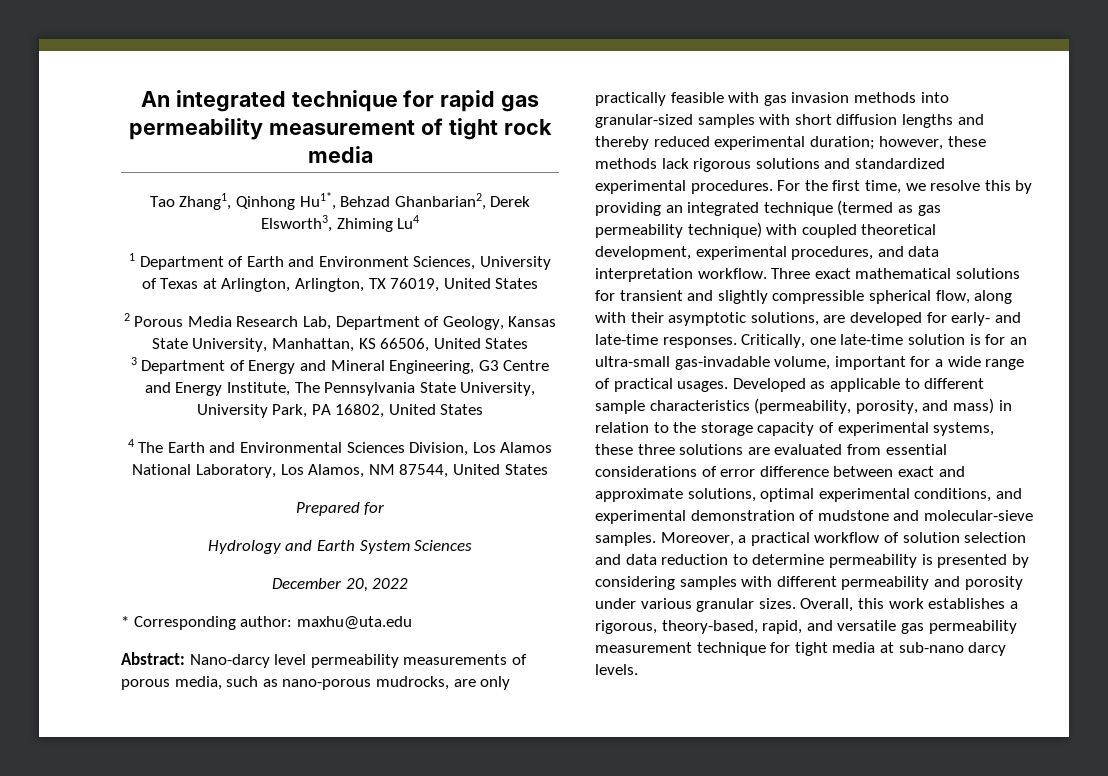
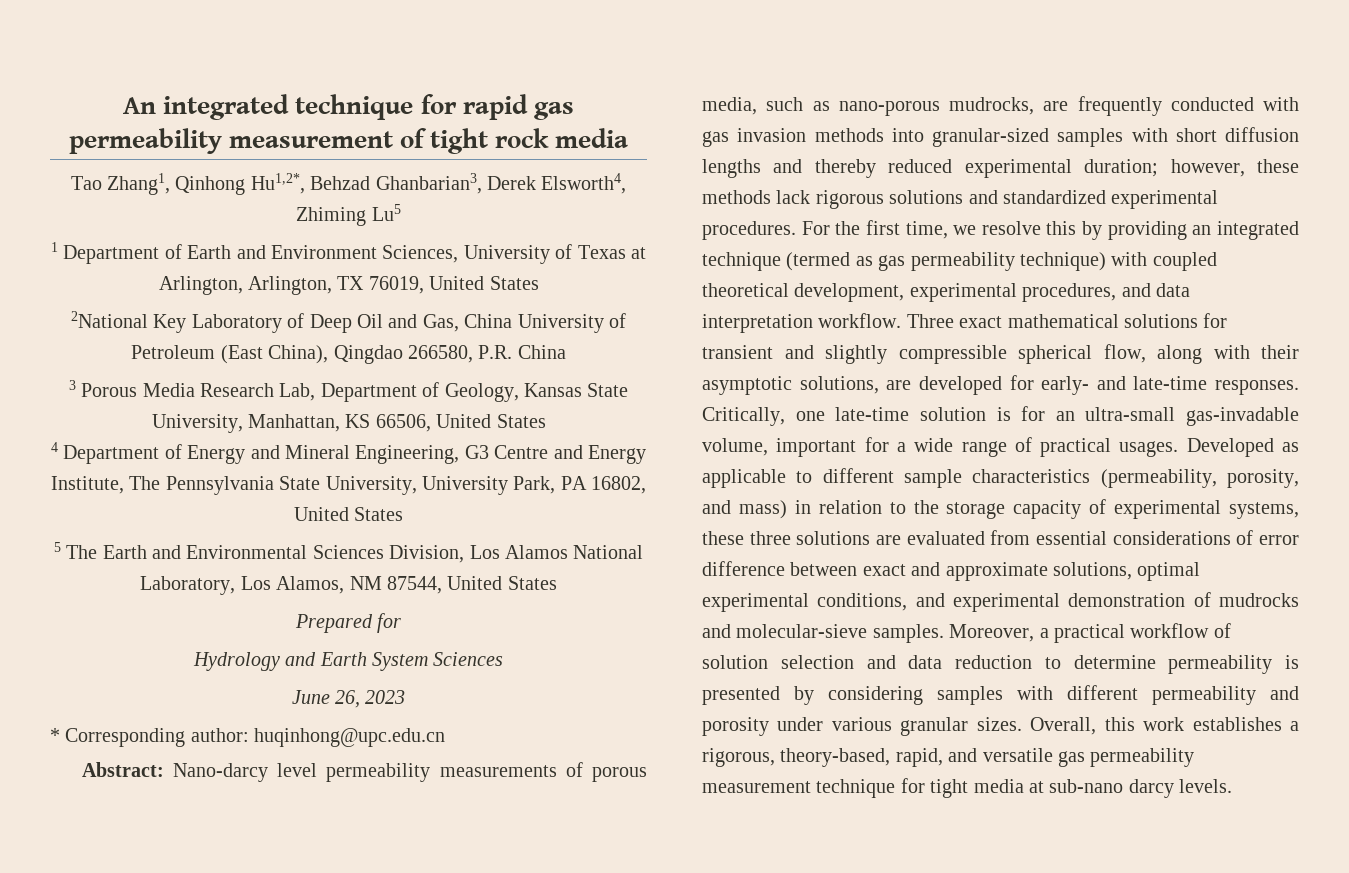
[299,192,531,210] [260,215,420,232] Hu1*, Behzad Ghanbarian2, Derek Elsworth3, Zhiming Lu4 -> [250,173,627,194] [296,204,401,226] Hu1,2*, Behzad Ghanbarian3, Derek Elsworth4, Zhiming Lu5
[123,313,130,321] 2 -> [71,311,626,333] [131,345,566,364] [68,380,76,390] 2National Key Laboratory of Deep Oil and Gas, China University of Petroleum (East China), Qingdao 266580, P.R. China // 3
[130,357,137,365] 3 -> [51,442,58,452] 4
[127,439,134,447] 4 -> [53,542,61,552] 5
[271,578,409,592] December 20, 2022 -> [291,690,406,708] June 26, 2023
[296,616,412,630] maxhu@uta.edu -> [254,728,446,747] huqinhong@upc.edu.cn
[480,676,511,690] [595,92,724,106] only practically feasible -> [1077,96,1254,116] frequently conducted
[817,510,889,521] mudstone -> [1219,593,1299,607] mudrocks

